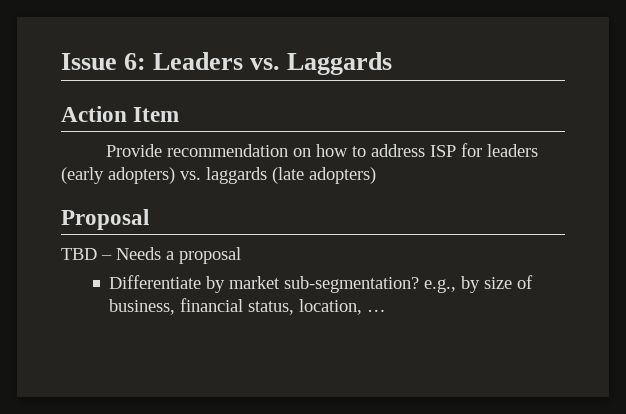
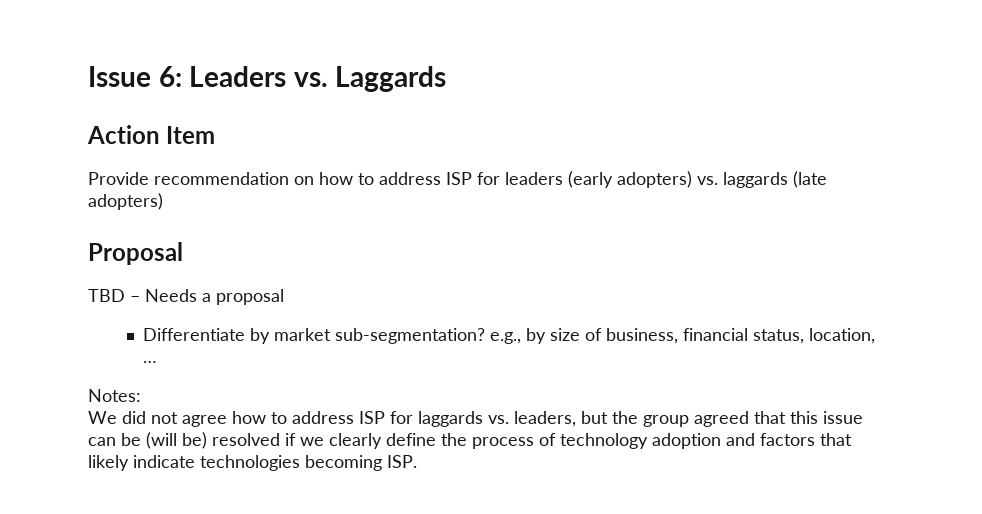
(387, 310) none -> [88,389,141,402] [88,411,863,427] [88,432,852,449] [88,455,417,471] // Notes: // We did not agree how to address ISP for laggards vs. leaders, but the group agreed that this issue can be (will be) resolved if we clearly define the process of technology adoption and factors that likely indicate technologies becoming ISP.

